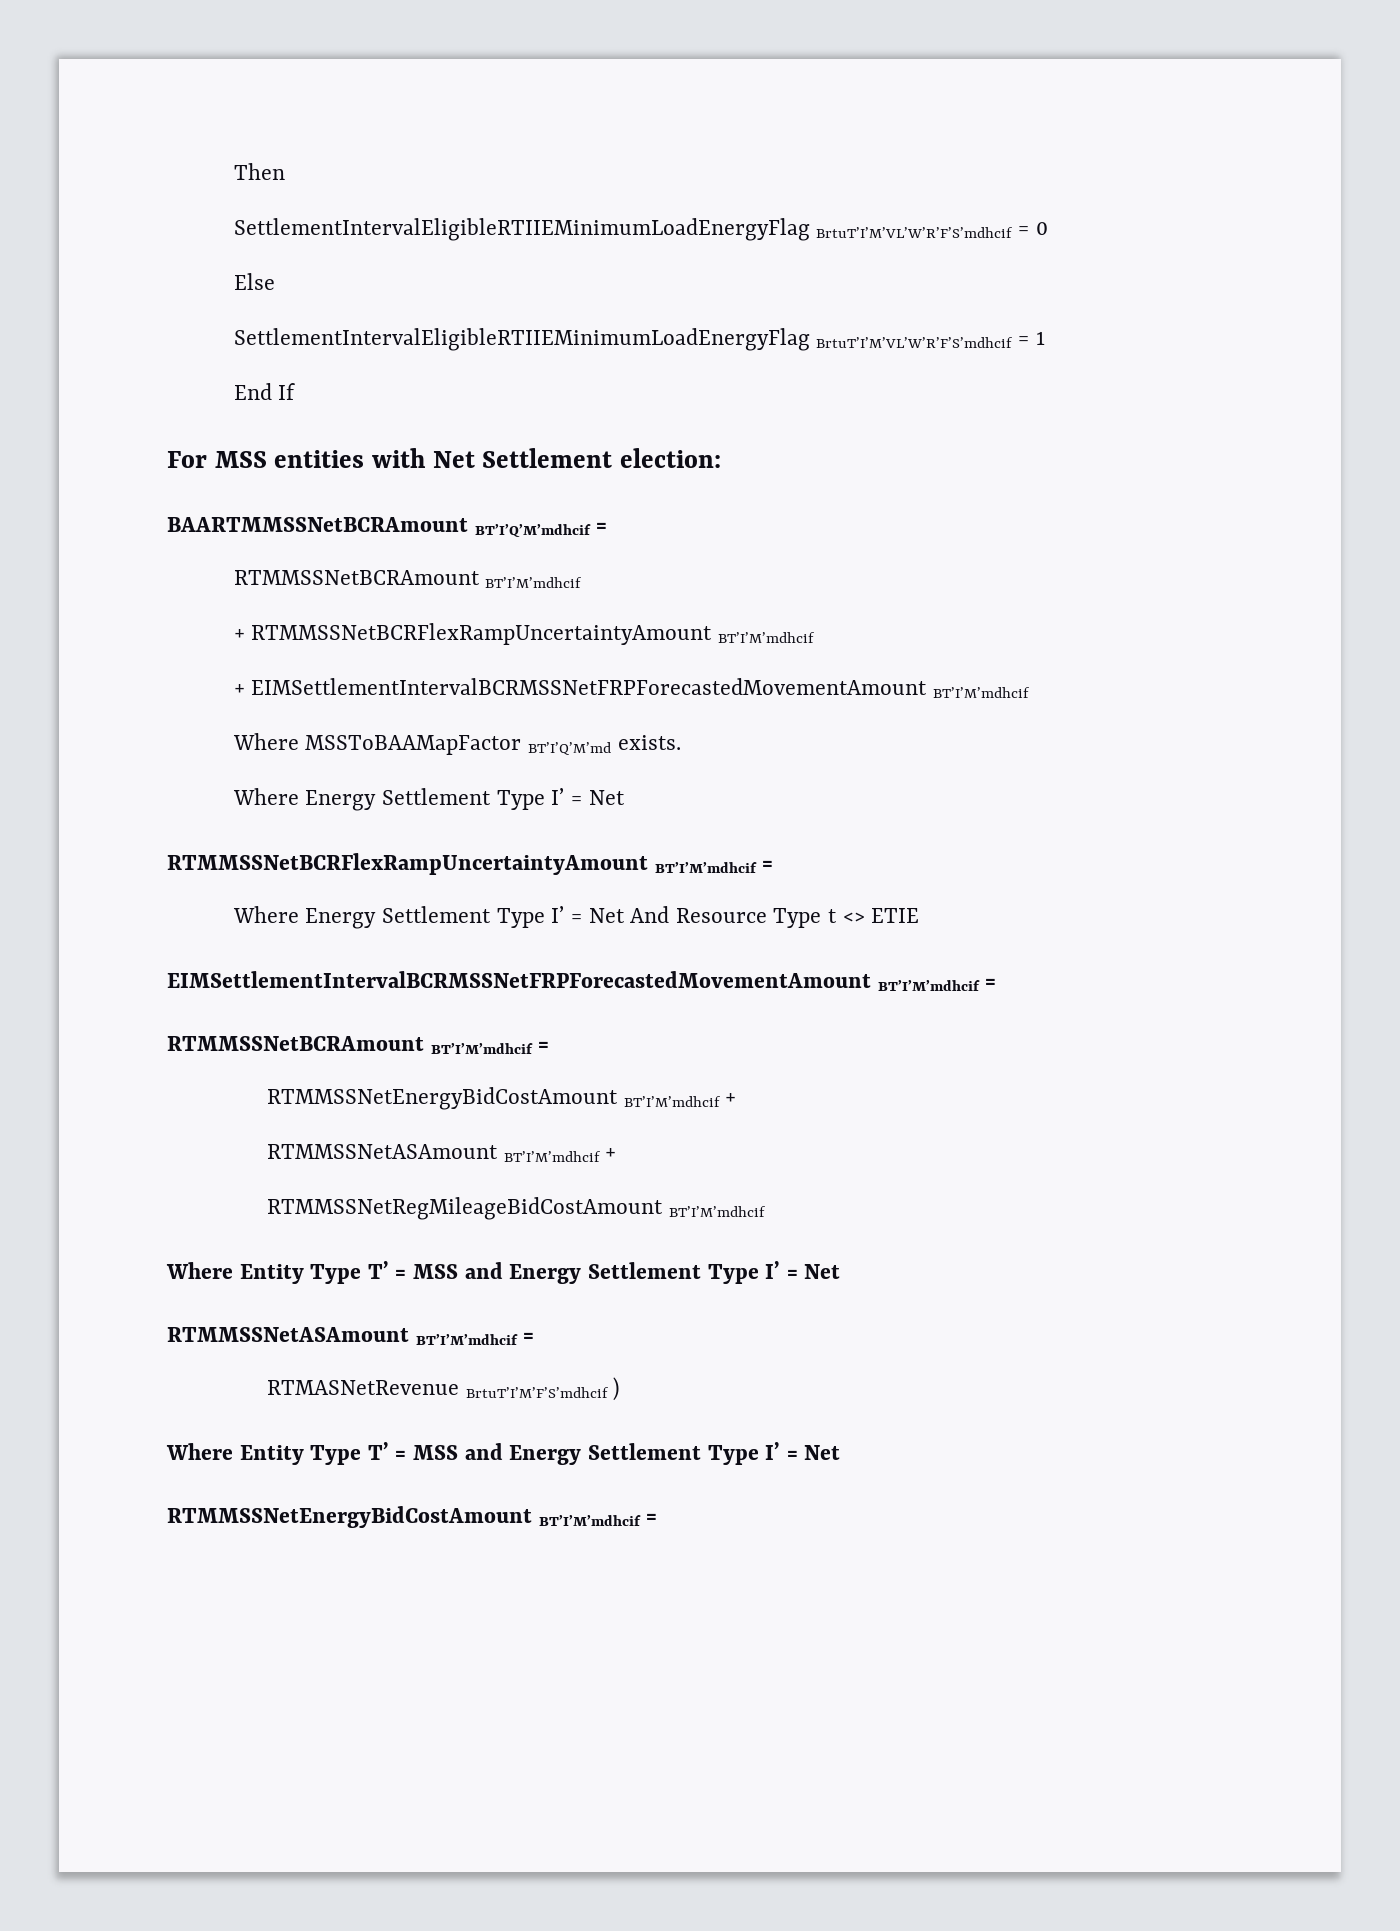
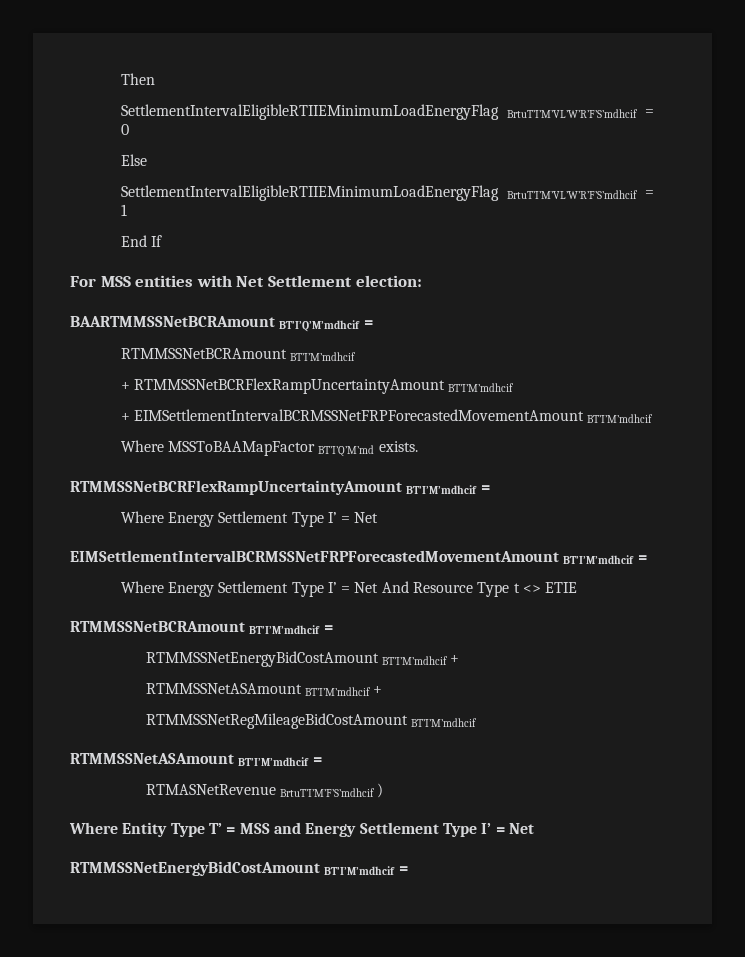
(681, 742) none -> [70,480,490,495] // RTMMSSNetBCRFlexRampUncertaintyAmount BT’I’M’mdhcif =
[167,853,648,875] RTMMSSNetBCRFlexRampUncertaintyAmount -> [70,550,559,562] EIMSettlementIntervalBCRMSSNetFRPForecastedMovementAmount
[167,971,997,991] // EIMSettlementIntervalBCRMSSNetFRPForecastedMovementAmount BT’I’M’mdhcif = -> (578, 587) none
[166,1261,841,1284] // Where Entity Type T’ = MSS and Energy Settlement Type I’ = Net -> (478, 722) none

